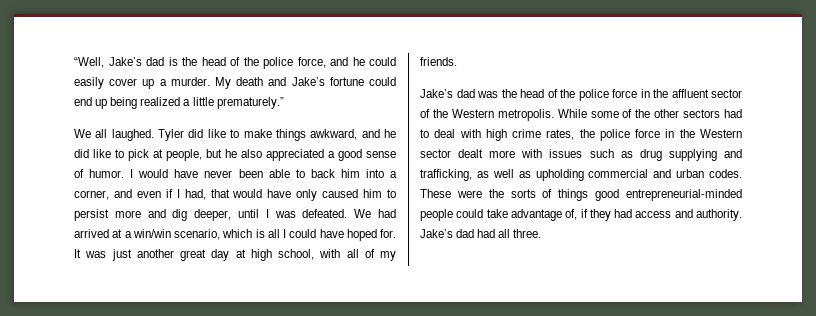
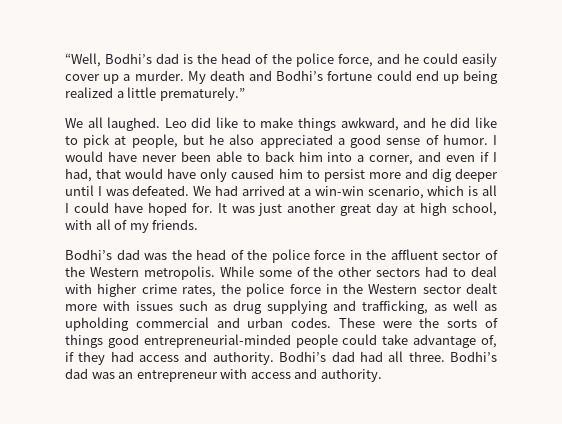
[108,57,142,66] Jake’s -> [105,53,153,64] Bodhi’s
[291,77,325,86] Jake’s -> [276,70,324,81] Bodhi’s
[158,129,185,141] Tyler -> [164,118,187,128] Leo
[194,209,232,221] deeper, -> [454,168,498,182] deeper
[132,229,171,238] win/win -> [314,186,364,196] win-win
[420,89,453,98] Jake’s -> [65,249,112,260] Bodhi’s
[485,129,507,141] high -> [97,283,138,297] higher
[420,229,453,238] Jake’s -> [279,351,327,362] Bodhi’s
(542, 233) none -> [450,351,498,362] [65,368,382,382] Bodhi’s dad was an entrepreneur with access and authority.

